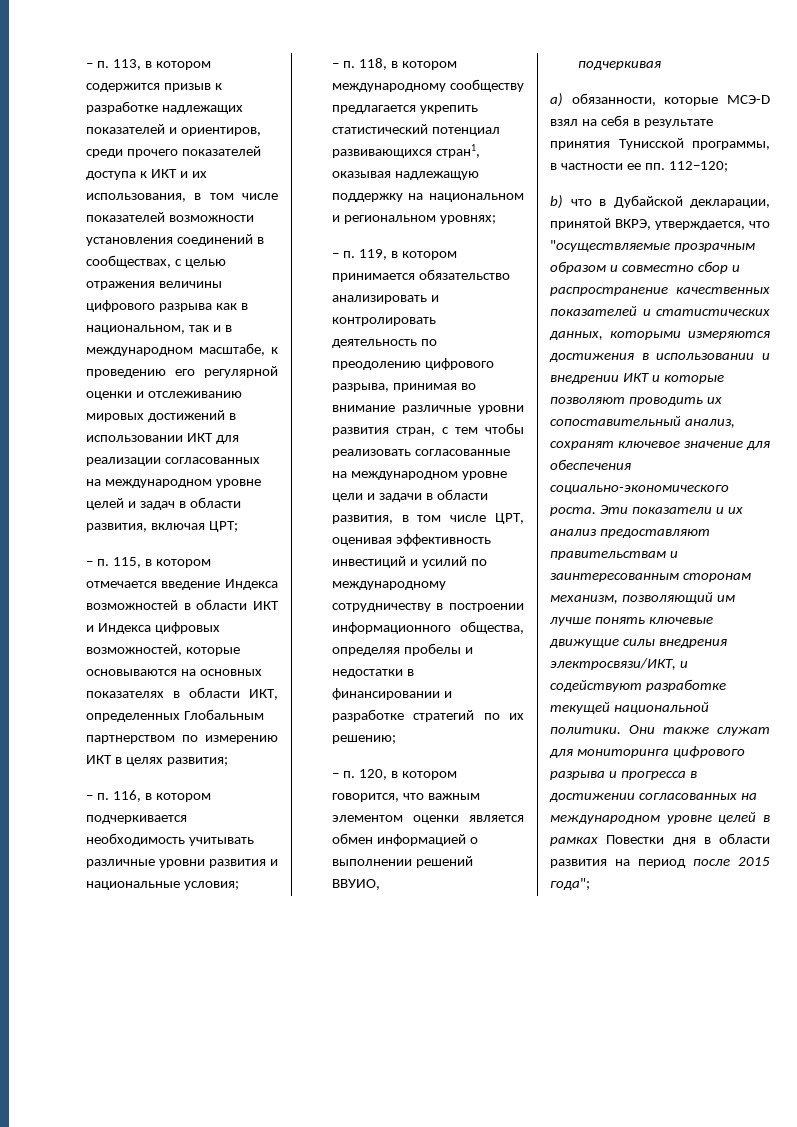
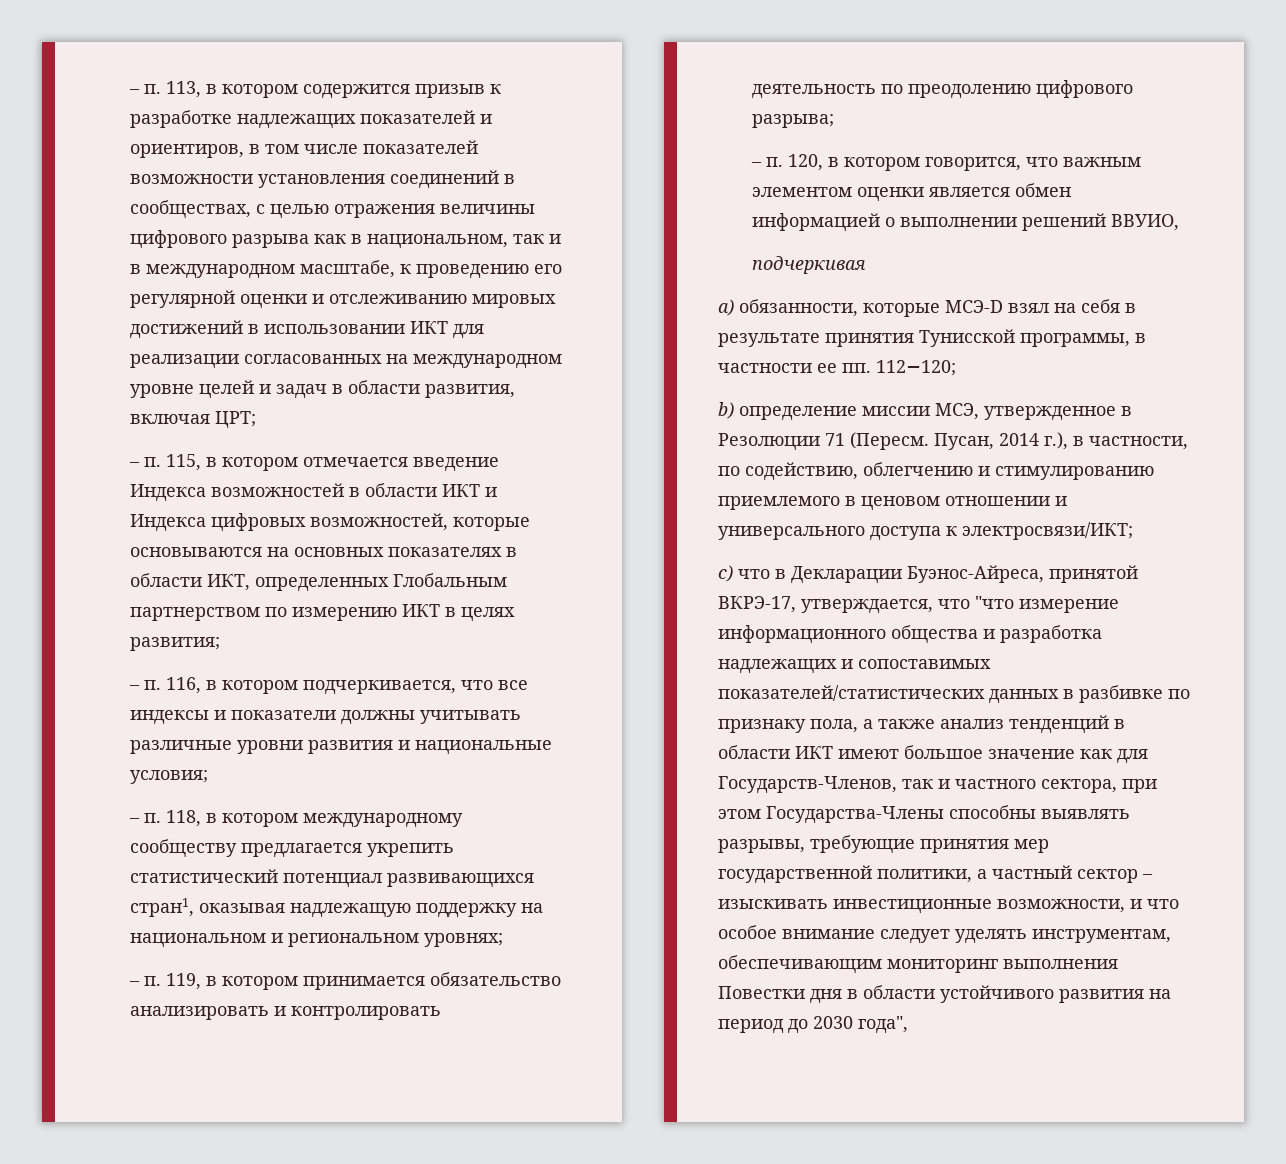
[85,146,261,158] [85,169,207,180] [85,193,186,202] среди прочего показателей доступа к ИКТ и их использования, -> (245, 151) none
[85,815,187,824] [85,833,185,846] подчеркивается необходимость -> [303,680,529,695] [130,710,416,725] подчеркивается, что все индексы и показатели должны
[331,383,476,392] [331,405,524,414] [331,423,524,436] [331,449,510,458] [331,471,507,480] [331,489,488,502] [331,513,524,524] [331,534,491,546] [331,556,487,568] [331,581,446,590] [331,603,524,612] [331,621,524,634] [331,643,473,656] [331,669,414,678] [331,688,452,700] [331,709,524,722] [331,735,396,744] разрыва, принимая во внимание различные уровни развития стран, с тем чтобы реализовать согласованные на международном уровне цели и задачи в области развития, в том числе ЦРТ, оценивая эффективность инвестиций и усилий по международному сотрудничеству в построении информационного общества, определяя пробелы и недостатки в финансировании и разработке стратегий по их решению; -> [752,114,835,128] разрыва;
[570,195,770,208] [550,218,770,230] [550,240,755,252] [550,261,740,274] [550,287,770,296] [550,306,770,316] [549,331,770,340] [549,353,770,362] [550,373,724,384] [550,397,722,406] [550,416,735,428] [550,441,770,450] [550,459,631,470] [550,485,729,494] [550,505,743,516] [550,529,710,538] [550,551,678,560] [550,573,751,582] [550,592,735,604] [549,617,713,626] [549,639,727,648] [550,658,688,670] [550,679,726,692] [550,702,709,714] [550,725,770,736] [549,746,745,758] [550,771,697,780] [549,793,757,802] [550,812,770,824] [550,837,598,846] что в Дубайской декларации, принятой ВКРЭ, утверждается, что "осуществляемые прозрачным образом и совместно сбор и распространение качественных показателей и статистических данных, которыми измеряются достижения в использовании и внедрении ИКТ и которые позволяют проводить их сопоставительный анализ, сохранят ключевое значение для обеспечения социально-экономического роста. Эти показатели и их анализ предоставляют правительствам и заинтересованным сторонам механизм, позволяющий им лучше понять ключевые движущие силы внедрения электросвязи/ИКТ, и содействуют разработке текущей национальной политики. Они также служат для мониторинга цифрового разрыва и прогресса в достижении согласованных на международном уровне целей в рамках -> [739,403,1132,421] [718,432,1188,451] [718,462,1154,481] [718,496,1067,511] [718,522,1133,541] [718,565,1138,584] [718,596,1119,614] [718,625,1102,644] [718,659,991,674] [718,685,1190,704] [718,715,1125,734] [718,745,1148,764] [718,776,1157,794] [718,805,1130,824] [718,835,1049,854] [718,865,1153,884] [718,899,1179,914] [718,925,1171,944] [718,955,1118,974] определение миссии МСЭ, утвержденное в Резолюции 71 (Пересм. Пусан, 2014 г.), в частности, по содействию, облегчению и стимулированию приемлемого в ценовом отношении и универсального доступа к электросвязи/ИКТ; // c) что в Декларации Буэнос-Айреса, принятой ВКРЭ-17, утверждается, что "что измерение информационного общества и разработка надлежащих и сопоставимых показателей/статистических данных в разбивке по признаку пола, а также анализ тенденций в области ИКТ имеют большое значение как для Государств-Членов, так и частного сектора, при этом Государства-Члены способны выявлять разрывы, требующие принятия мер государственной политики, а частный сектор – изыскивать инвестиционные возможности, и что особое внимание следует уделять инструментам, обеспечивающим мониторинг выполнения
(770, 838) none -> [940,985,1054,1003] устойчивого
[693,857,770,866] [550,878,590,890] после 2015 года"; -> [788,1016,908,1034] до 2030 года",

